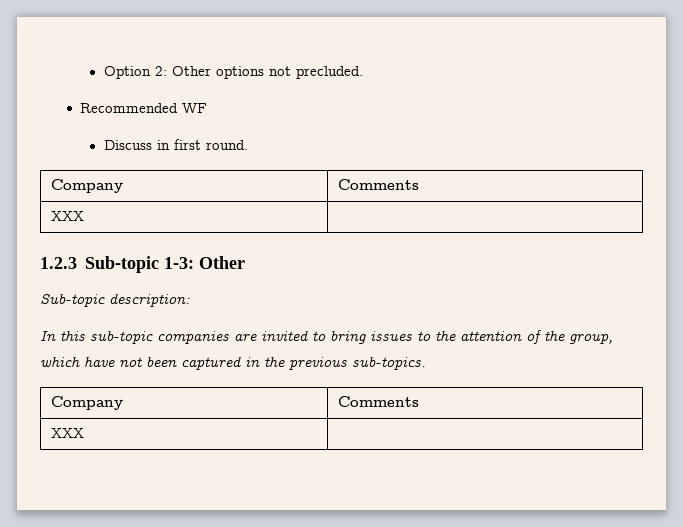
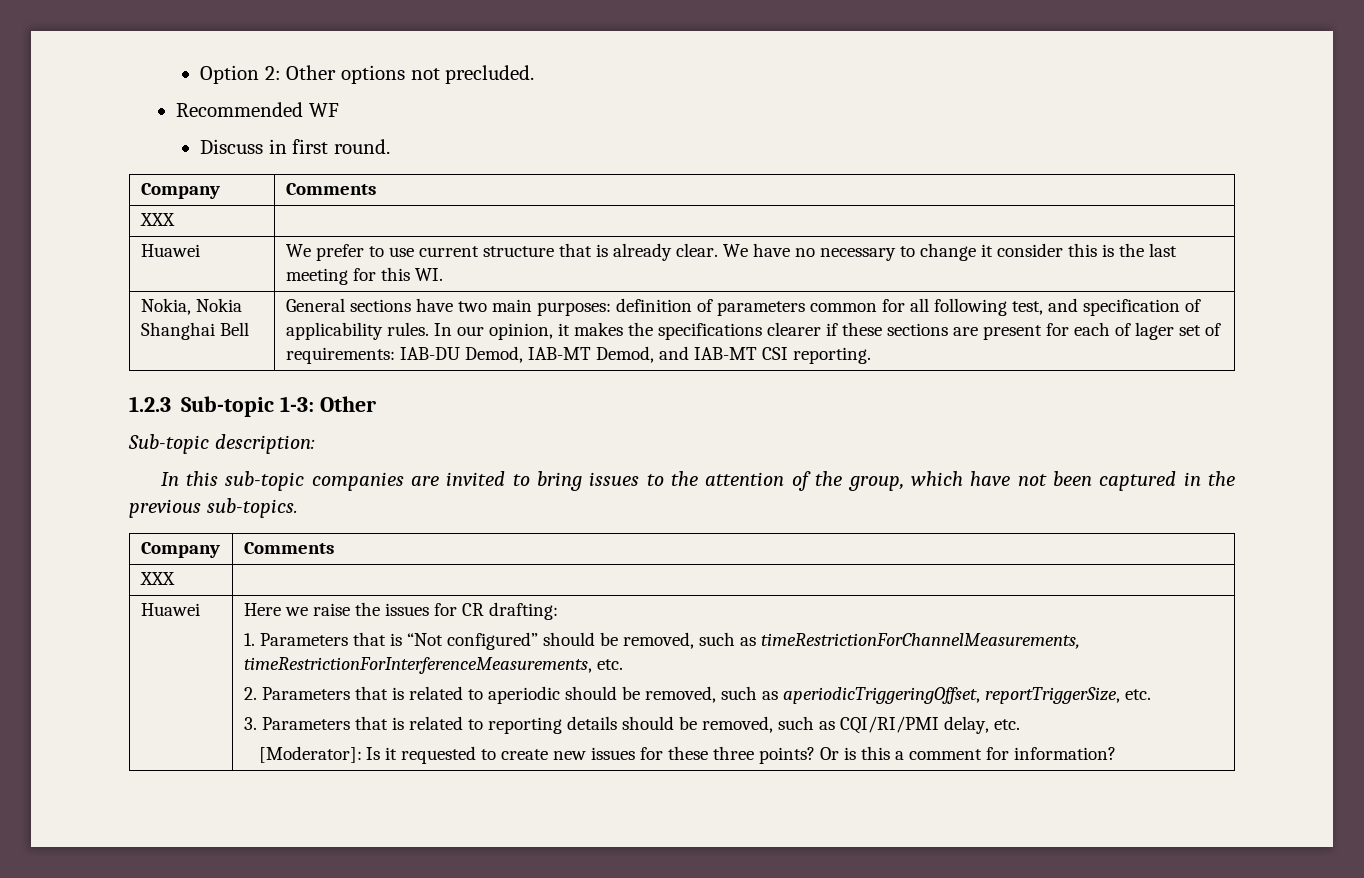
(85, 216) none -> [140,244,200,257] [285,243,1177,261] [285,267,443,285] [140,298,242,315] [140,322,249,340] [285,298,1201,316] [285,322,1221,340] [285,346,871,364] // Huawei | We prefer to use current structure that is already clear. We have no necessary to change it consider this is the last meeting for this WI. // Nokia, Nokia Shanghai Bell | General sections have two main purposes: definition of parameters common for all following test, and specification of applicability rules. In our opinion, it makes the specifications clearer if these sections are present for each of lager set of requirements: IAB-DU Demod, IAB-MT Demod, and IAB-MT CSI reporting.
(85, 433) none -> [140,603,200,616] [243,602,558,620] [243,632,1080,650] [243,657,623,674] [243,686,1151,704] [243,716,1020,734] [258,746,1117,764] // Huawei | Here we raise the issues for CR drafting: // 1. Parameters that is “Not configured” should be removed, such as timeRestrictionForChannelMeasurements, timeRestrictionForInterferenceMeasurements, etc. // 2. Parameters that is related to aperiodic should be removed, such as aperiodicTriggeringOffset, reportTriggerSize, etc. // 3. Parameters that is related to reporting details should be removed, such as CQI/RI/PMI delay, etc. // [Moderator]: Is it requested to create new issues for these three points? Or is this a comment for information?

